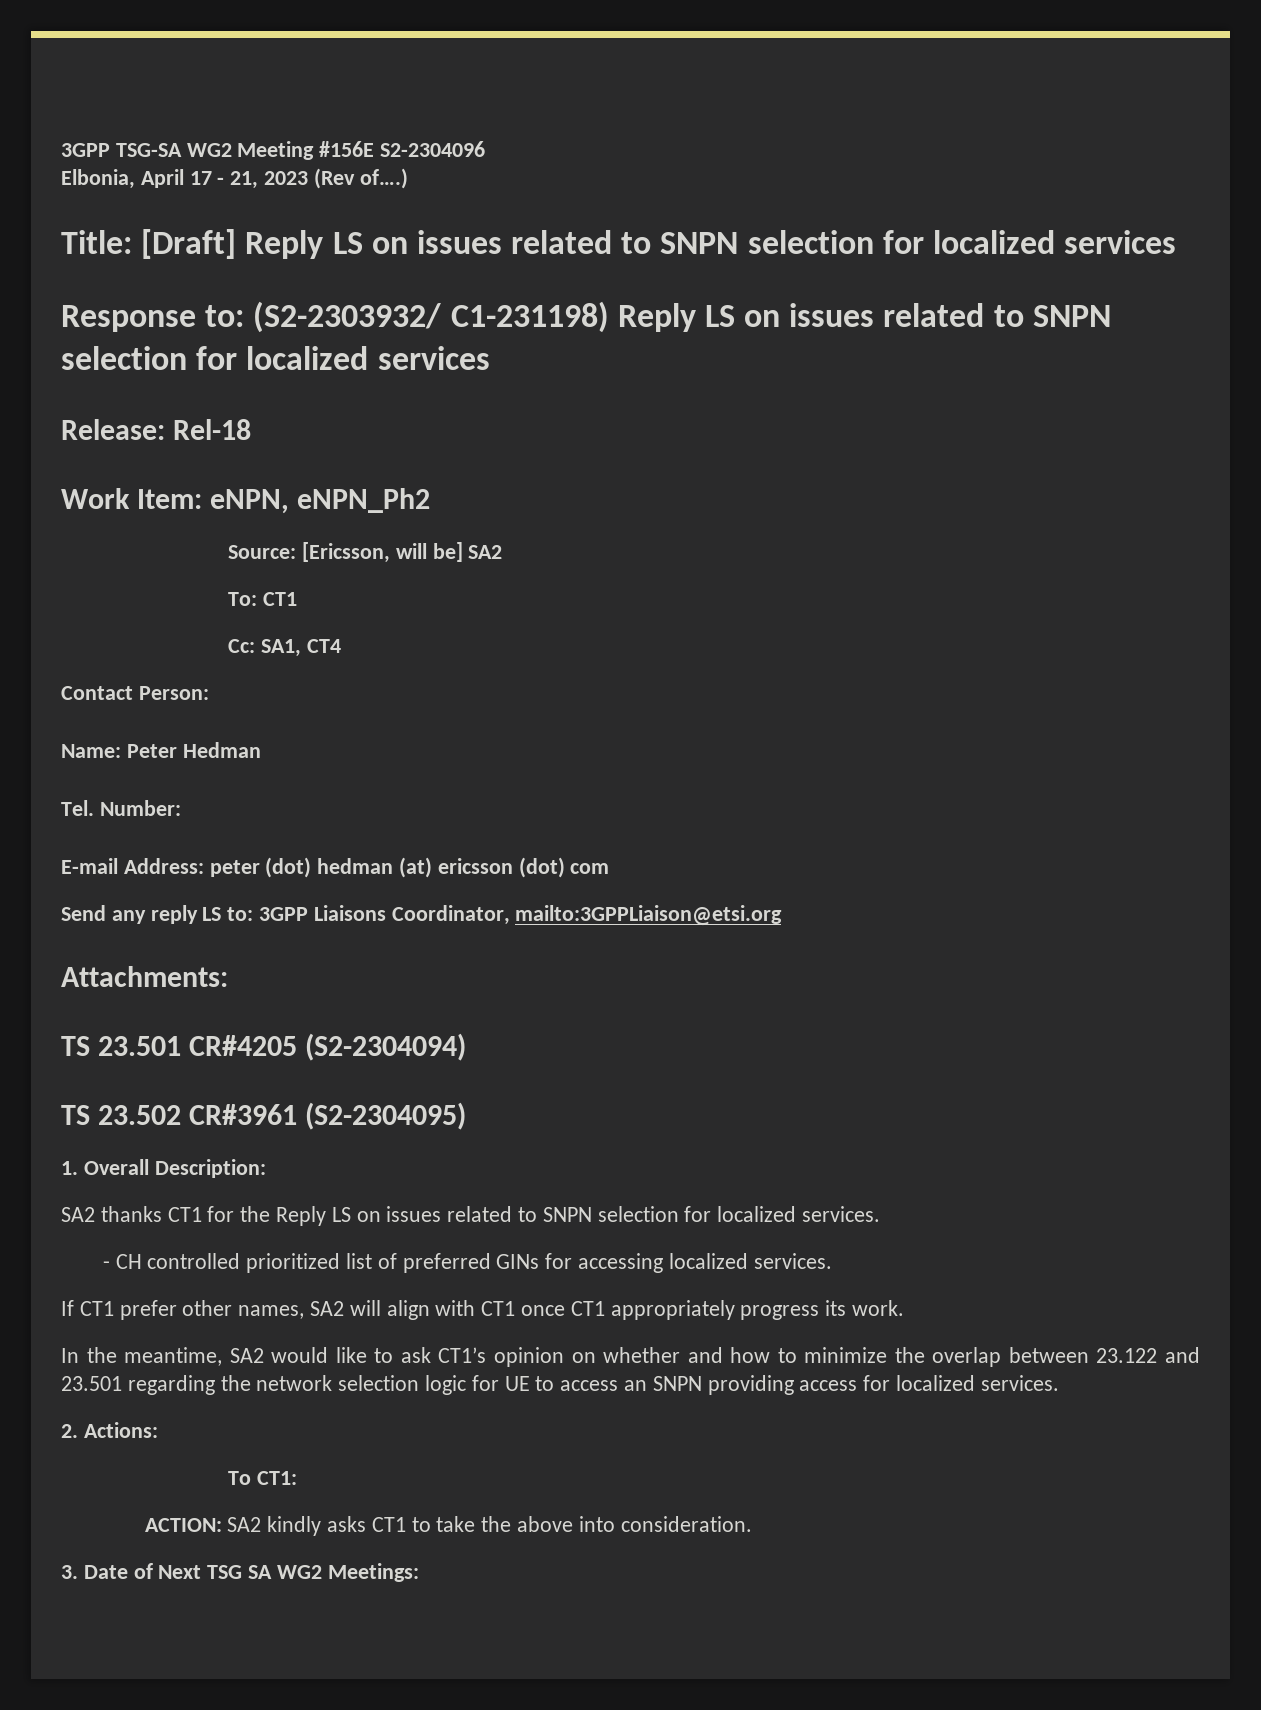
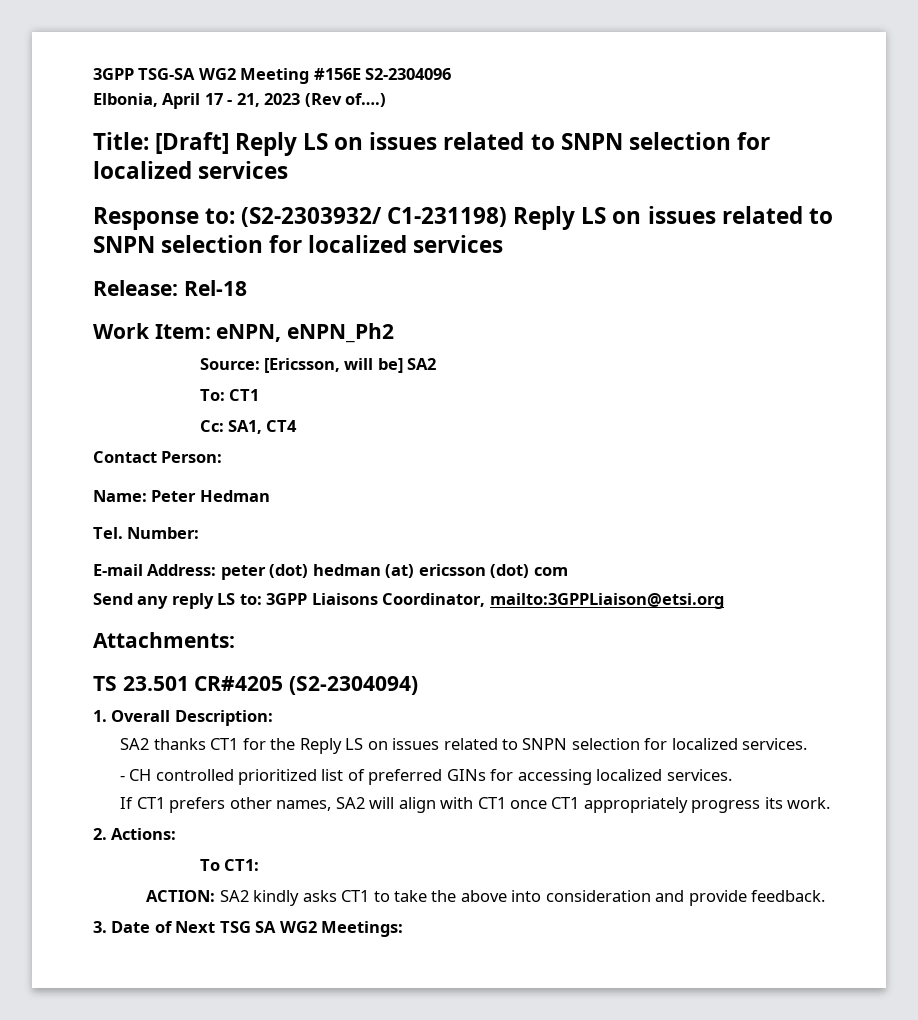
[61,1102,467,1130] // TS 23.502 CR#3961 (S2-2304095) -> (419, 685) none
[119,1300,177,1320] prefer -> [169,797,226,813] prefers
[61,1347,1200,1367] [61,1375,1059,1395] // In the meantime, SA2 would like to ask CT1’s opinion on whether and how to minimize the overlap between 23.122 and 23.501 regarding the network selection logic for UE to access an SNPN providing access for localized services. -> (831, 803) none
[620,1516,752,1532] consideration. -> [545,890,826,906] consideration and provide feedback.

